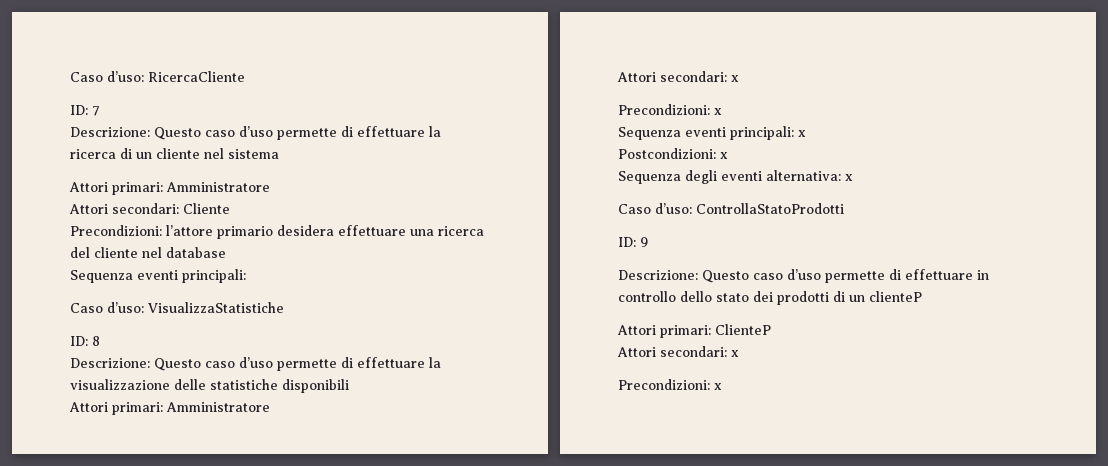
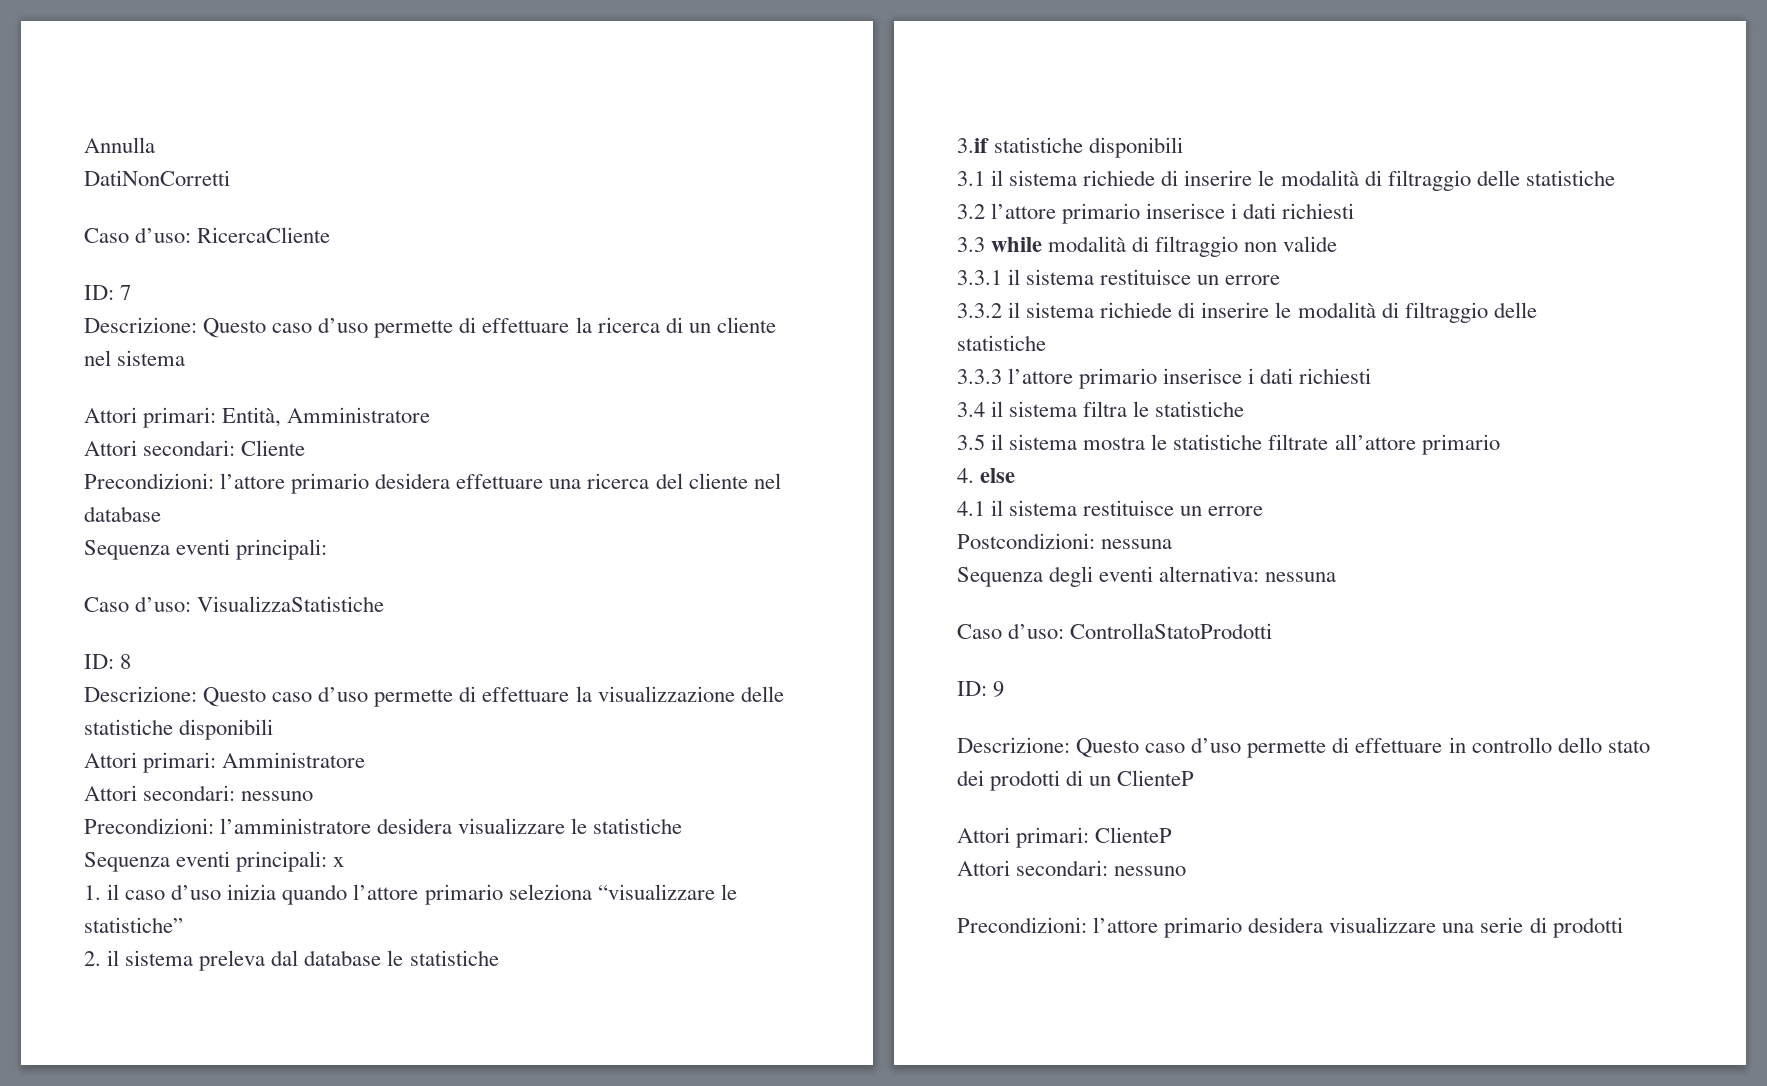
(70, 77) none -> [84,137,155,153] [84,170,230,186] Annulla // DatiNonCorretti //
(163, 188) none -> [222,407,282,427] Entità,
[731,75,739,82] [618,104,722,115] x // Precondizioni: x -> [241,791,314,801] [84,818,683,834] nessuno // Precondizioni: l’amministratore desidera visualizzare le statistiche
(806, 133) none -> [84,884,737,905] [84,917,183,933] [84,950,499,971] [957,137,1184,158] [957,170,1615,191] [957,203,1355,224] [957,236,1338,257] [957,269,1281,285] [957,302,1537,323] [957,335,1046,351] [957,368,1372,389] [957,401,1245,417] [957,434,1500,455] [957,468,1016,483] [957,500,1264,516] // 1. il caso d’uso inizia quando l’attore primario seleziona “visualizzare le statistiche” // 2. il sistema preleva dal database le statistiche // 3.if statistiche disponibili // 3.1 il sistema richiede di inserire le modalità di filtraggio delle statistiche // 3.2 l’attore primario inserisce i dati richiesti // 3.3 while modalità di filtraggio non valide // 3.3.1 il sistema restituisce un errore // 3.3.2 il sistema richiede di inserire le modalità di filtraggio delle // statistiche // 3.3.3 l’attore primario inserisce i dati richiesti // 3.4 il sistema filtra le statistiche // 3.5 il sistema mostra le statistiche filtrate all’attore primario // 4. else // 4.1 il sistema restituisce un errore
[720,152,728,159] x -> [1101,539,1173,549] nessuna
[845,174,853,181] x -> [1265,572,1337,582] nessuna
[869,291,922,302] clienteP -> [1117,770,1195,786] ClienteP
[731,350,739,357] [618,379,722,390] x // Precondizioni: x -> [1114,866,1187,876] [957,917,1623,938] nessuno // Precondizioni: l’attore primario desidera visualizzare una serie di prodotti

